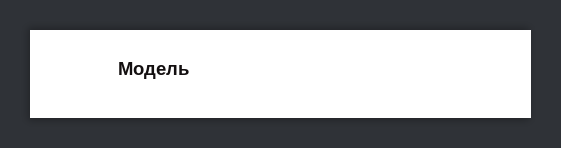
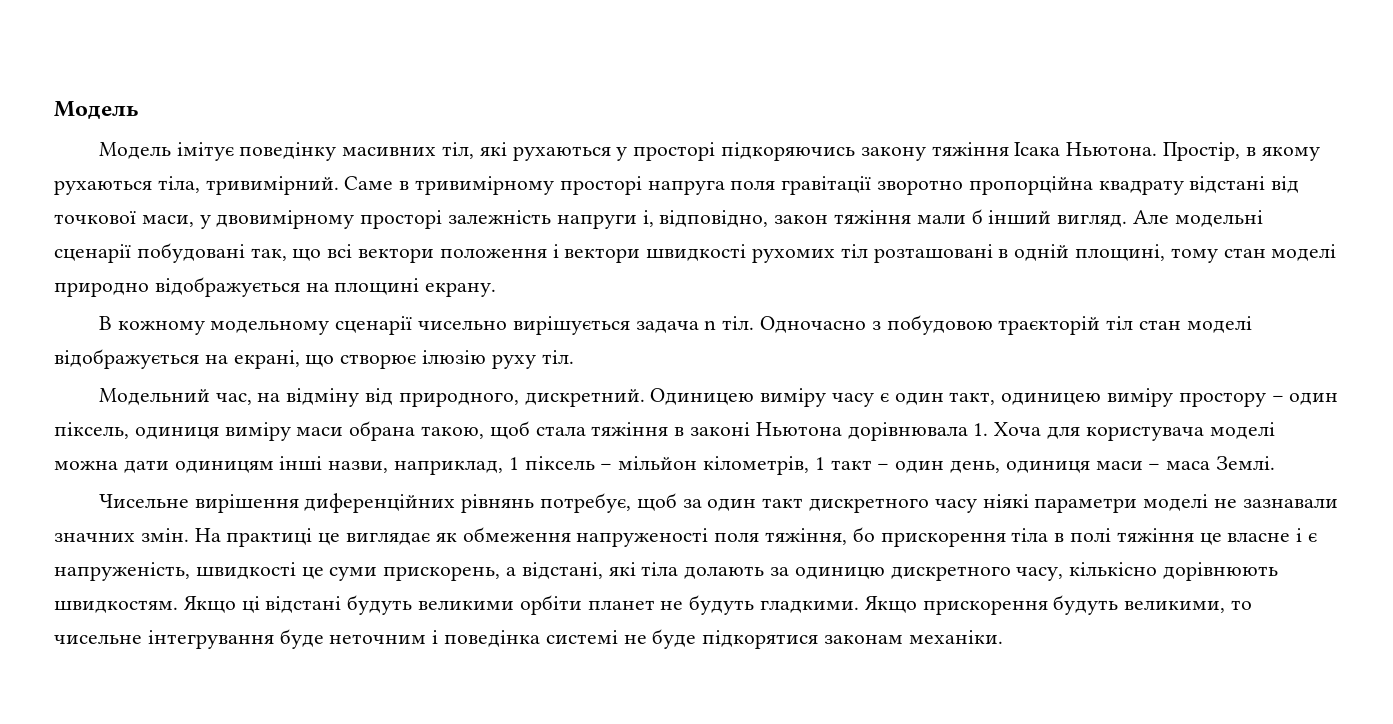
[118,62,189,79] Модель -> [54,101,138,120] [98,142,1320,161] [54,176,1300,195] [54,209,1263,229] [54,243,1337,263] [54,277,497,297] [98,315,1252,335] [54,349,574,369] [98,388,1339,407] [54,421,1275,441] [54,456,1276,475] [98,493,1338,513] [54,527,1318,547] [54,562,1279,581] [54,595,1253,615] [54,629,1003,649] Модель // Модель імітує поведінку масивних тіл, які рухаються у просторі підкоряючись закону тяжіння Ісака Ньютона. Простір, в якому рухаються тіла, тривимірний. Саме в тривимірному просторі напруга поля гравітації зворотно пропорційна квадрату відстані від точкової маси, у двовимірному просторі залежність напруги і, відповідно, закон тяжіння мали б інший вигляд. Але модельні сценарії побудовані так, що всі вектори положення і вектори швидкості рухомих тіл розташовані в одній площині, тому стан моделі природно відображується на площині екрану. // В кожному модельному сценарії чисельно вирішується задача n тіл. Одночасно з побудовою траєкторій тіл стан моделі відображується на екрані, що створює ілюзію руху тіл. // Модельний час, на відміну від природного, дискретний. Одиницею виміру часу є один такт, одиницею виміру простору – один піксель, одиниця виміру маси обрана такою, щоб стала тяжіння в законі Ньютона дорівнювала 1. Хоча для користувача моделі можна дати одиницям інші назви, наприклад, 1 піксель – мільйон кілометрів, 1 такт – один день, одиниця маси – маса Землі. // Чисельне вирішення диференційних рівнянь потребує, щоб за один такт дискретного часу ніякі параметри моделі не зазнавали значних змін. На практиці це виглядає як обмеження напруженості поля тяжіння, бо прискорення тіла в полі тяжіння це власне і є напруженість, швидкості це суми прискорень, а відстані, які тіла долають за одиницю дискретного часу, кількісно дорівнюють швидкостям. Якщо ці відстані будуть великими орбіти планет не будуть гладкими. Якщо прискорення будуть великими, то чисельне інтегрування буде неточним і поведінка системі не буде підкорятися законам механіки.

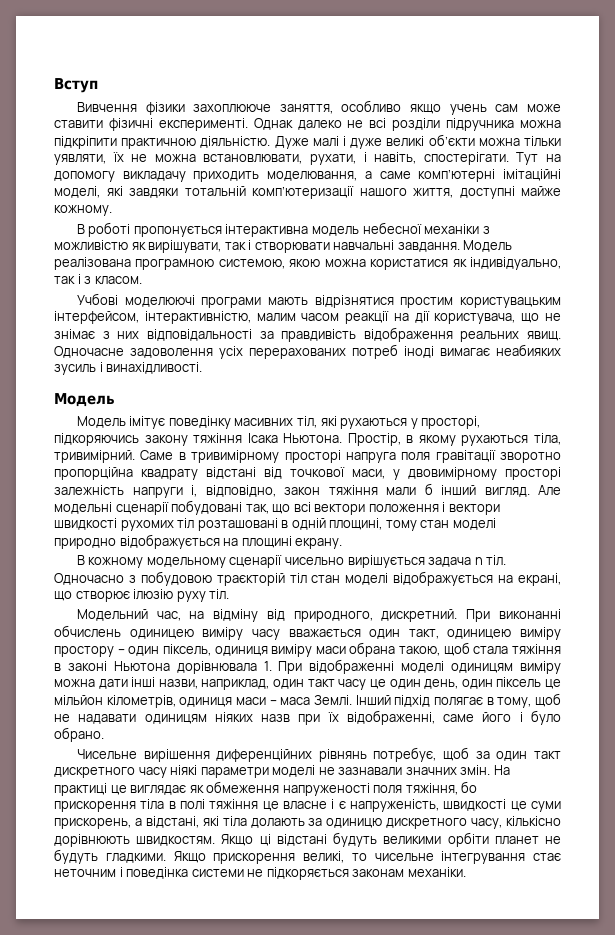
(54, 110) none -> [54,78,98,93] [76,100,561,115] [54,118,562,131] [54,134,561,149] [54,152,562,165] [54,169,561,182] [54,186,561,199] [54,205,112,216] [76,222,490,237] [54,240,513,253] [54,257,561,270] [54,274,142,285] [76,293,561,308] [54,311,561,324] [54,327,561,342] [54,344,561,359] [54,362,203,375] Вступ // Вивчення фізики захоплююче заняття, особливо якщо учень сам може ставити фізичні експерименті. Однак далеко не всі розділи підручника можна підкріпити практичною діяльністю. Дуже малі і дуже великі об’єкти можна тільки уявляти, їх не можна встановлювати, рухати, і навіть, спостерігати. Тут на допомогу викладачу приходить моделювання, а саме комп’ютерні імітаційні моделі, які завдяки тотальній комп’ютеризації нашого життя, доступні майже кожному. // В роботі пропонується інтерактивна модель небесної механіки з можливістю як вирішувати, так і створювати навчальні завдання. Модель реалізована програмною системою, якою можна користатися як індивідуально, так і з класом. // Учбові моделюючі програми мають відрізнятися простим користувацьким інтерфейсом, інтерактивністю, малим часом реакції на дії користувача, що не знімає з них відповідальності за правдивість відображення реальних явищ. Одночасне задоволення усіх перерахованих потреб іноді вимагає неабияких зусиль і винахідливості. //
[633,142,716,161] просторі -> [421,416,481,429] просторі,
[650,388,755,405] Одиницею -> [466,609,561,622] [54,625,194,639] При виконанні обчислень одиницею
[879,393,889,402] є -> [288,629,361,637] вважається
[994,422,1275,441] Хоча для користувача моделі -> [278,659,561,674] При відображенні моделі одиницям виміру
[174,460,274,473] одиницям -> (128, 684) none
[508,456,1001,475] 1 піксель – мільйон кілометрів, 1 такт – один день, -> [273,677,562,690] [54,695,176,708] один такт часу це один день, один піксель це мільйон кілометрів,
(1276, 463) none -> [355,693,561,708] [54,710,561,725] [54,727,104,742] Інший підхід полягає в тому, щоб не надавати одиницям ніяких назв при їх відображенні, саме його і було обрано.
[1053,595,1226,615] будуть великими, -> [303,851,344,863] великі,
[279,629,324,649] буде -> [533,853,561,861] стає
[545,629,819,649] системі не буде підкорятися -> [191,867,349,880] системи не підкоряється

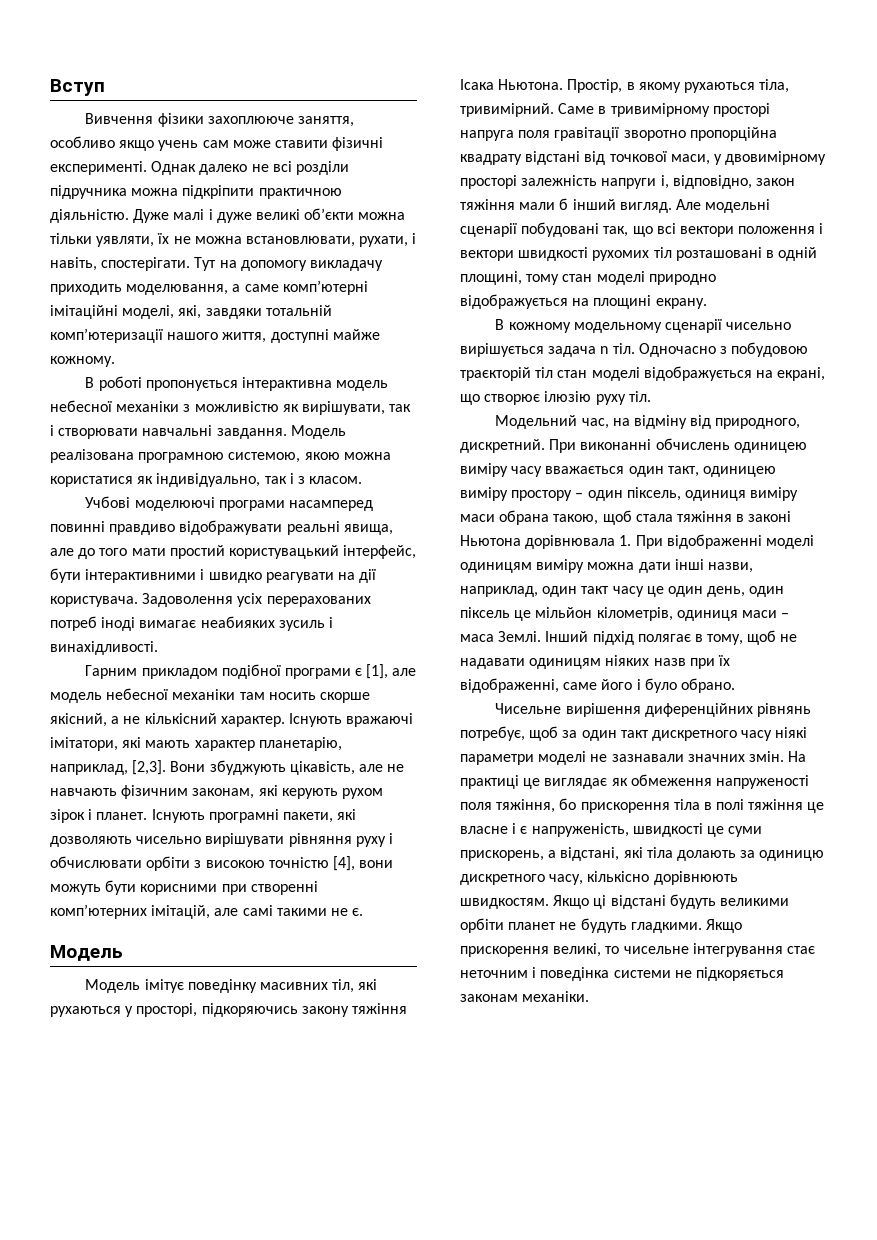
[106,186,123,196] які -> [178,305,202,319] які,
[267,295,561,308] [54,311,561,324] [54,327,561,342] [54,346,213,358] мають відрізнятися простим користувацьким інтерфейсом, інтерактивністю, малим часом реакції на дії користувача, що не знімає з них відповідальності за правдивість відображення реальних явищ. Одночасне задоволення -> [288,500,373,511] [50,520,393,535] [50,545,417,559] [50,568,377,583] [50,593,234,607] насамперед повинні правдиво відображувати реальні явища, але до того мати простий користувацький інтерфейс, бути інтерактивними і швидко реагувати на дії користувача. Задоволення
(203, 368) none -> [85,664,417,679] [50,688,370,703] [50,713,414,727] [50,737,342,751] [50,760,405,775] [50,785,383,799] [50,809,357,823] [50,833,393,847] [50,856,394,871] [50,880,318,895] [50,904,364,919] // Гарним прикладом подібної програми є [1], але модель небесної механіки там носить скорше якісний, а не кількісний характер. Існують вражаючі імітатори, які мають характер планетарію, наприклад, [2,3]. Вони збуджують цікавість, але не навчають фізичним законам, які керують рухом зірок і планет. Існують програмні пакети, які дозволяють чисельно вирішувати рівняння руху і обчислювати орбіти з високою точністю [4], вони можуть бути корисними при створенні комп’ютерних імітацій, але самі такими не є.

